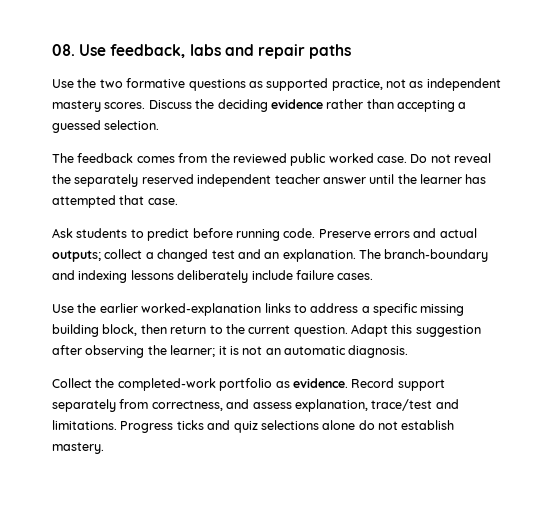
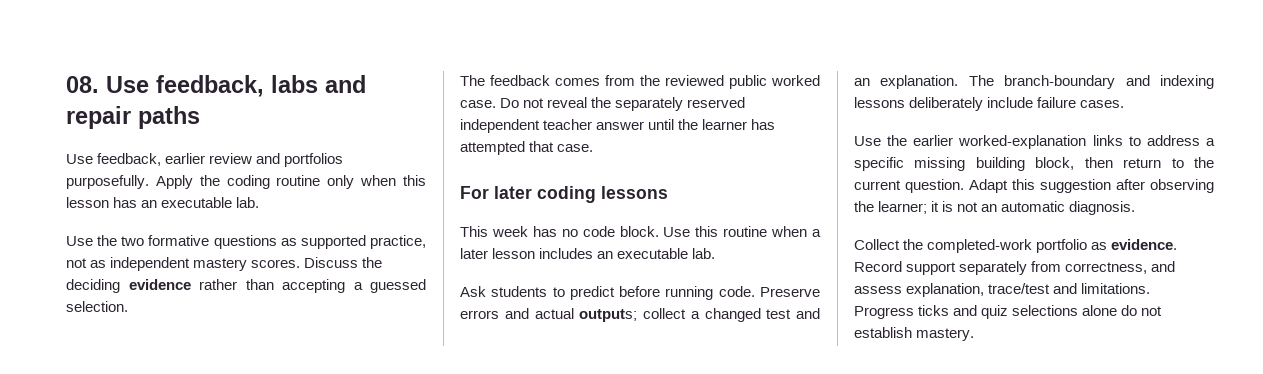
(352, 51) none -> [66,153,344,167] [66,175,427,189] [66,197,260,208] // Use feedback, earlier review and portfolios purposefully. Apply the coding routine only when this lesson has an executable lab.
(178, 201) none -> [460,186,668,203] [460,226,821,237] [460,248,716,259] // For later coding lessons // This week has no code block. Use this routine when a later lesson includes an executable lab.

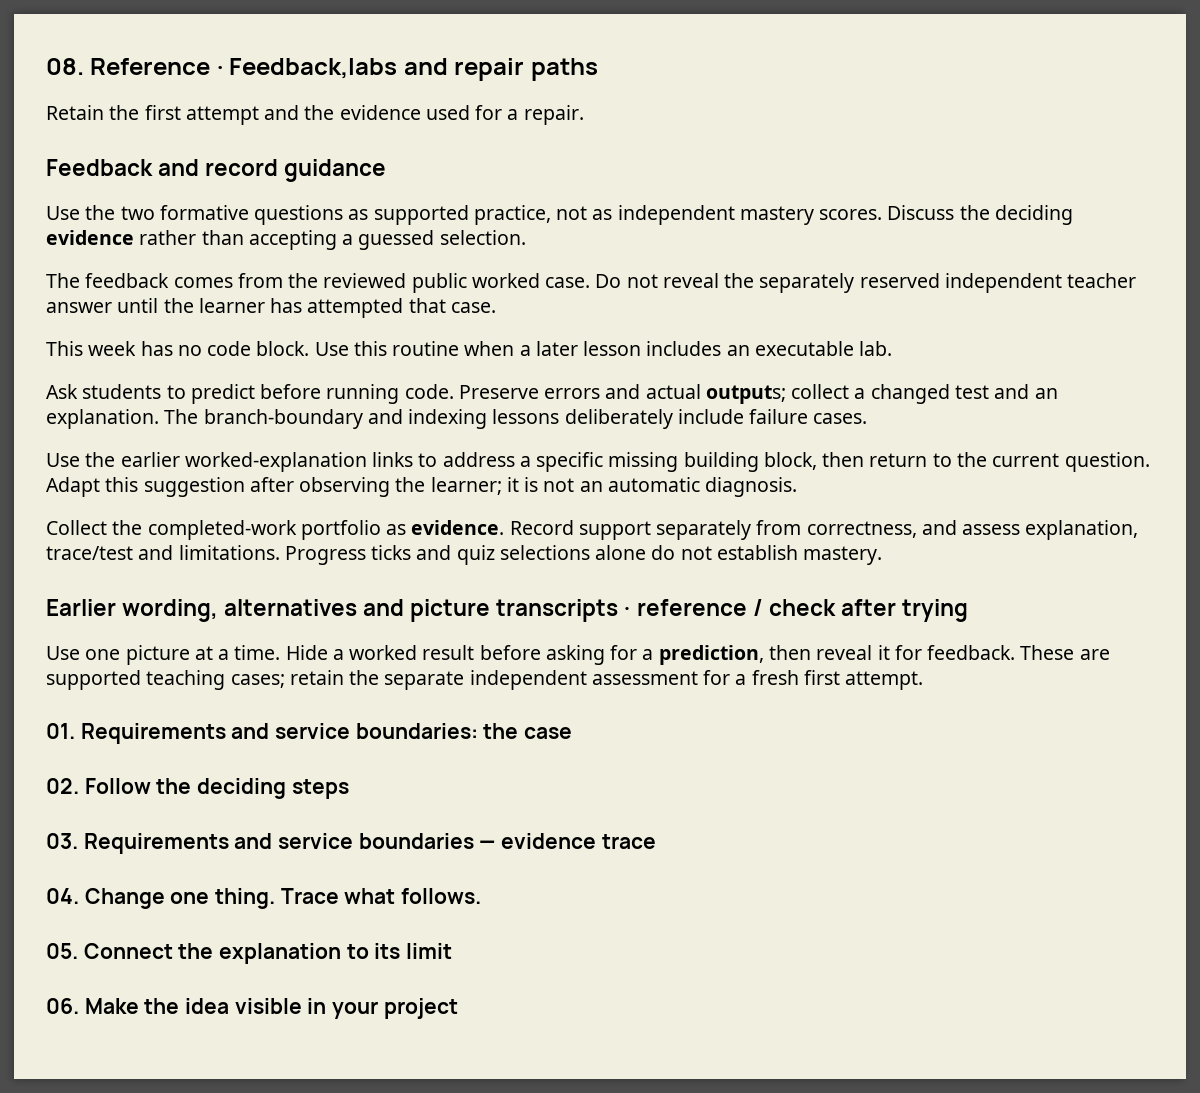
[106,75,318,97] Use feedback, labs -> [90,58,398,79] Reference · Feedback,labs
[66,153,344,167] [66,175,427,189] [66,197,260,208] Use feedback, earlier review and portfolios purposefully. Apply the coding routine only when this lesson has an executable lab. -> [46,105,584,125] [46,159,387,182] Retain the first attempt and the evidence used for a repair. // Feedback and record guidance
[460,186,668,203] // For later coding lessons -> (496, 307) none
(975, 334) none -> [46,599,968,622] [46,645,1110,665] [46,670,924,690] [46,723,573,744] [46,778,349,799] [46,833,656,854] [46,888,482,909] [46,943,453,964] [46,998,458,1019] // Earlier wording, alternatives and picture transcripts · reference / check after trying // Use one picture at a time. Hide a worked result before asking for a prediction, then reveal it for feedback. These are supported teaching cases; retain the separate independent assessment for a fresh first attempt. // 01. Requirements and service boundaries: the case // 02. Follow the deciding steps // 03. Requirements and service boundaries — evidence trace // 04. Change one thing. Trace what follows. // 05. Connect the explanation to its limit // 06. Make the idea visible in your project

